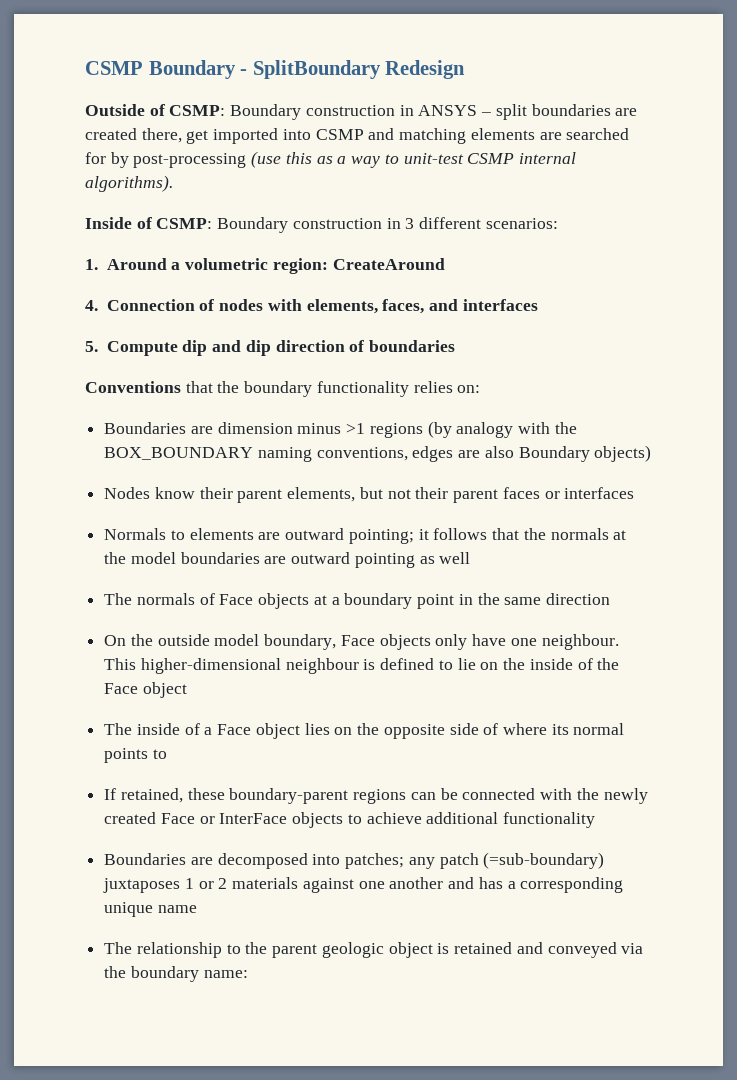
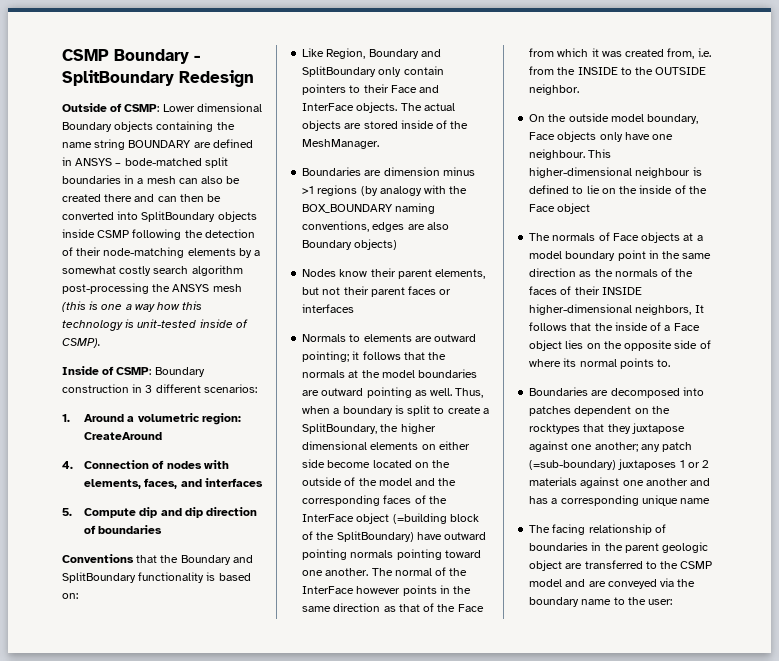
[230,104,395,120] Boundary construction -> [162,103,262,112] [62,121,235,132] [62,139,253,150] Lower dimensional Boundary objects containing the name string BOUNDARY are defined
(492, 114) none -> [124,158,202,166] bode-matched
[615,108,638,116] [85,128,630,144] [85,151,576,168] [85,175,173,192] are created there, get imported into CSMP and matching elements are searched for by post-processing (use this as a way to unit-test CSMP internal algorithms). -> [124,175,241,184] [62,194,222,202] [62,211,257,222] [62,229,255,240] [62,247,261,258] [62,265,243,276] [62,283,242,294] [62,301,203,312] [62,319,248,331] [62,338,101,348] in a mesh can also be created there and can then be converted into SplitBoundary objects inside CSMP following the detection of their node-matching elements by a somewhat costly search algorithm post-processing the ANSYS mesh (this is one a way how this technology is unit-tested inside of CSMP).
[244,381,481,397] boundary functionality relies on: -> [180,555,253,565] [62,572,251,583] [62,593,78,599] [302,48,441,59] [302,66,444,77] [302,84,440,95] [302,102,455,113] [302,120,469,131] [302,139,380,149] Boundary and SplitBoundary functionality is based on: // Like Region, Boundary and SplitBoundary only contain pointers to their Face and InterFace objects. The actual objects are stored inside of the MeshManager.
[439,552,471,564] [104,593,610,609] well // The normals of Face objects at a boundary point in the same direction -> [430,388,484,398] [302,405,489,416] [302,423,436,434] [302,441,470,450] [302,459,451,468] [302,477,457,486] [302,495,447,506] [302,513,479,524] [302,531,487,542] [302,549,481,560] [302,567,468,576] [302,585,472,596] [302,603,484,612] [529,48,711,59] [529,66,707,75] [529,84,580,95] well. Thus, when a boundary is split to create a SplitBoundary, the higher dimensional elements on either side become located on the outside of the model and the corresponding faces of the InterFace object (=building block of the SplitBoundary) have outward pointing normals pointing toward one another. The normal of the InterFace however points in the same direction as that of the Face from which it was created from, i.e. from the INSIDE to the OUTSIDE neighbor.
(133, 729) none -> [552,232,703,243] [529,250,712,261] [529,268,694,277] [529,286,642,295] [529,304,704,315] [529,322,613,331] normals of Face objects at a model boundary point in the same direction as the normals of the faces of their INSIDE higher-dimensional neighbors, It follows that the
[152,749,167,759] [104,788,648,804] [104,812,596,828] [104,853,405,869] to // If retained, these boundary-parent regions can be connected with the newly created Face or InterFace objects to achieve additional functionality // Boundaries are decomposed into patches; -> [657,359,671,367] [529,387,704,398] [529,406,670,416] [529,423,685,434] [529,441,638,452] to. // Boundaries are decomposed into patches dependent on the rocktypes that they juxtapose against one another;
[136,942,644,958] [104,966,248,982] relationship to the parent geologic object is retained and conveyed via the boundary name: -> [552,524,666,535] [529,542,709,553] [529,560,713,571] [529,578,696,589] [529,597,673,607] facing relationship of boundaries in the parent geologic object are transferred to the CSMP model and are conveyed via the boundary name to the user:

